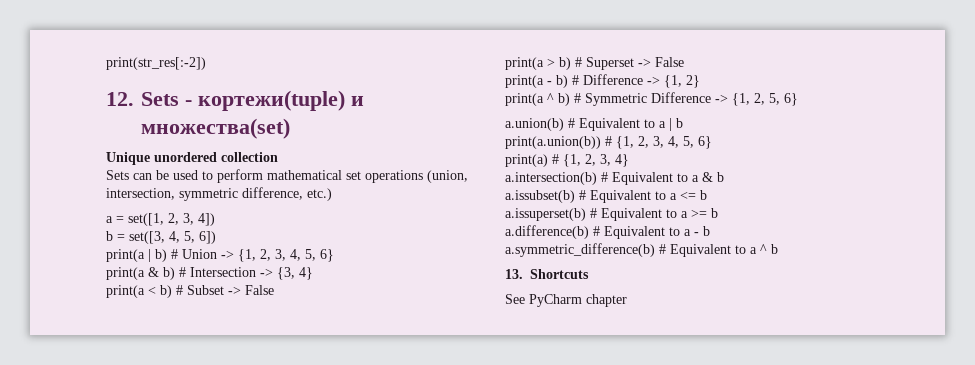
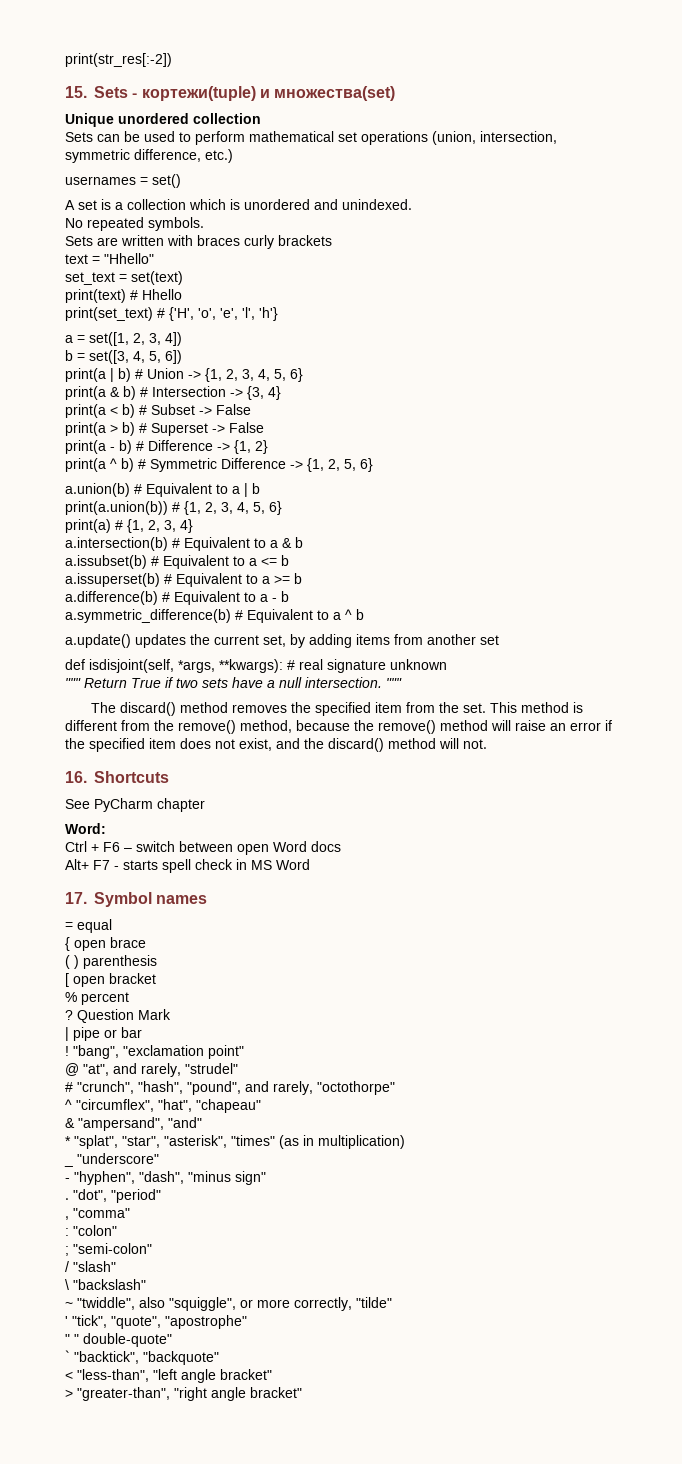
[106,92,134,106] 12. -> [65,86,87,98] 15.
(332, 194) none -> [65,174,181,188] [65,199,412,210] [65,217,204,231] [65,235,332,249] [65,253,154,264] [65,271,183,285] [65,289,182,303] [65,307,278,321] // usernames = set() // A set is a collection which is unordered and unindexed. // No repeated symbols. // Sets are written with braces curly brackets // text = "Hhello" // set_text = set(text) // print(text) # Hhello // print(set_text) # {'H', 'o', 'e', 'l', 'h'}
[505,269,589,279] [505,294,627,307] 13. Shortcuts // See PyCharm chapter -> [65,634,499,648] [65,659,447,673] [65,677,402,688] [90,702,583,716] [65,720,612,734] [65,738,487,752] [65,771,169,783] [65,798,205,812] [65,823,106,834] [65,841,341,855] [65,859,310,873] [65,892,208,907] [65,919,112,933] [65,937,146,951] [65,955,157,969] [65,973,156,987] [65,992,129,1005] [65,1009,171,1023] [65,1027,142,1041] [65,1045,244,1059] [65,1063,238,1077] [65,1081,395,1095] [65,1099,261,1113] [65,1117,202,1131] [65,1135,405,1149] [64,1164,73,1167] [77,1153,159,1164] [65,1171,266,1185] [65,1189,161,1203] [65,1208,130,1220] [65,1225,117,1236] [65,1243,152,1256] [65,1261,116,1272] [65,1279,146,1290] [65,1297,392,1311] [65,1315,247,1329] [65,1333,172,1347] [65,1350,219,1365] [65,1369,272,1383] [65,1387,302,1401] a.update() updates the current set, by adding items from another set // def isdisjoint(self, *args, **kwargs): # real signature unknown // """ Return True if two sets have a null intersection. """ // The discard() method removes the specified item from the set. This method is different from the remove() method, because the remove() method will raise an error if the specified item does not exist, and the discard() method will not. // 16. Shortcuts // See PyCharm chapter // Word: // Ctrl + F6 – switch between open Word docs // Alt+ F7 - starts spell check in MS Word // 17. Symbol names // = equal // { open brace // ( ) parenthesis // [ open bracket // % percent // ? Question Mark // | pipe or bar // ! "bang", "exclamation point" // @ "at", and rarely, "strudel" // # "crunch", "hash", "pound", and rarely, "octothorpe" // ^ "circumflex", "hat", "chapeau" // & "ampersand", "and" // * "splat", "star", "asterisk", "times" (as in multiplication) // _ "underscore" // - "hyphen", "dash", "minus sign" // . "dot", "period" // , "comma" // : "colon" // ; "semi-colon" // / "slash" // \ "backslash" // ~ "twiddle", also "squiggle", or more correctly, "tilde" // ' "tick", "quote", "apostrophe" // " " double-quote" // ` "backtick", "backquote" // < "less-than", "left angle bracket" // > "greater-than", "right angle bracket"

